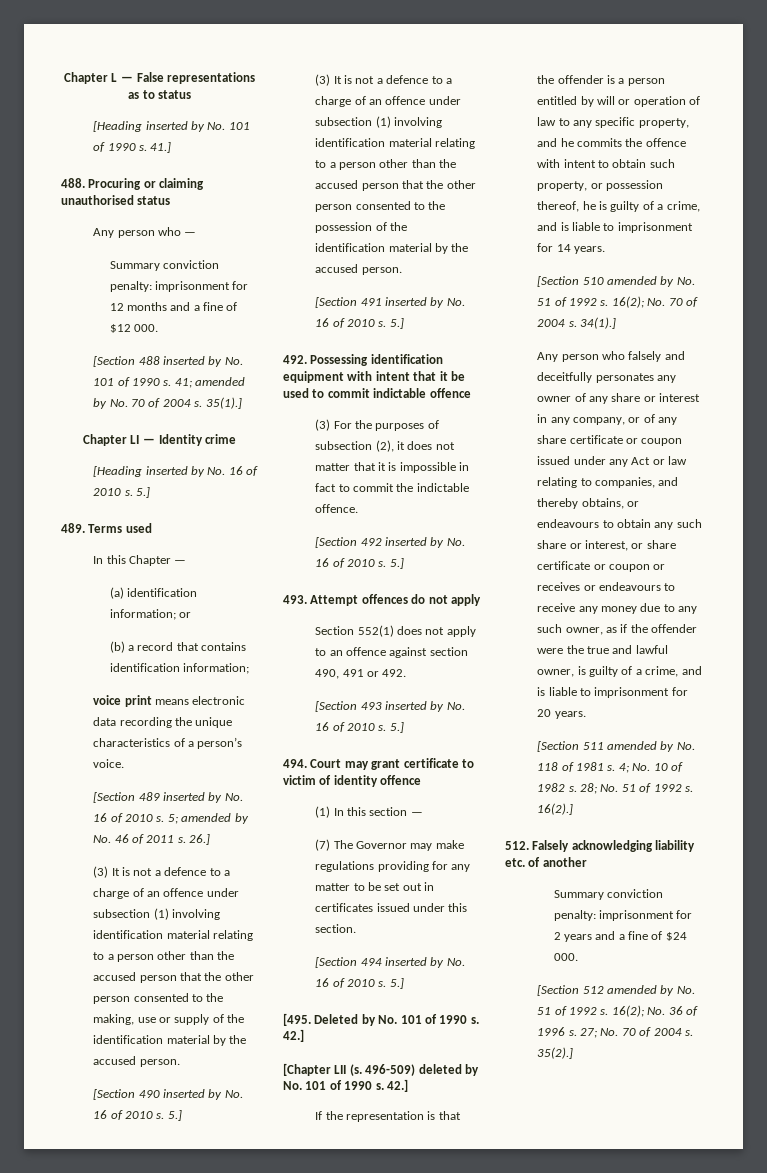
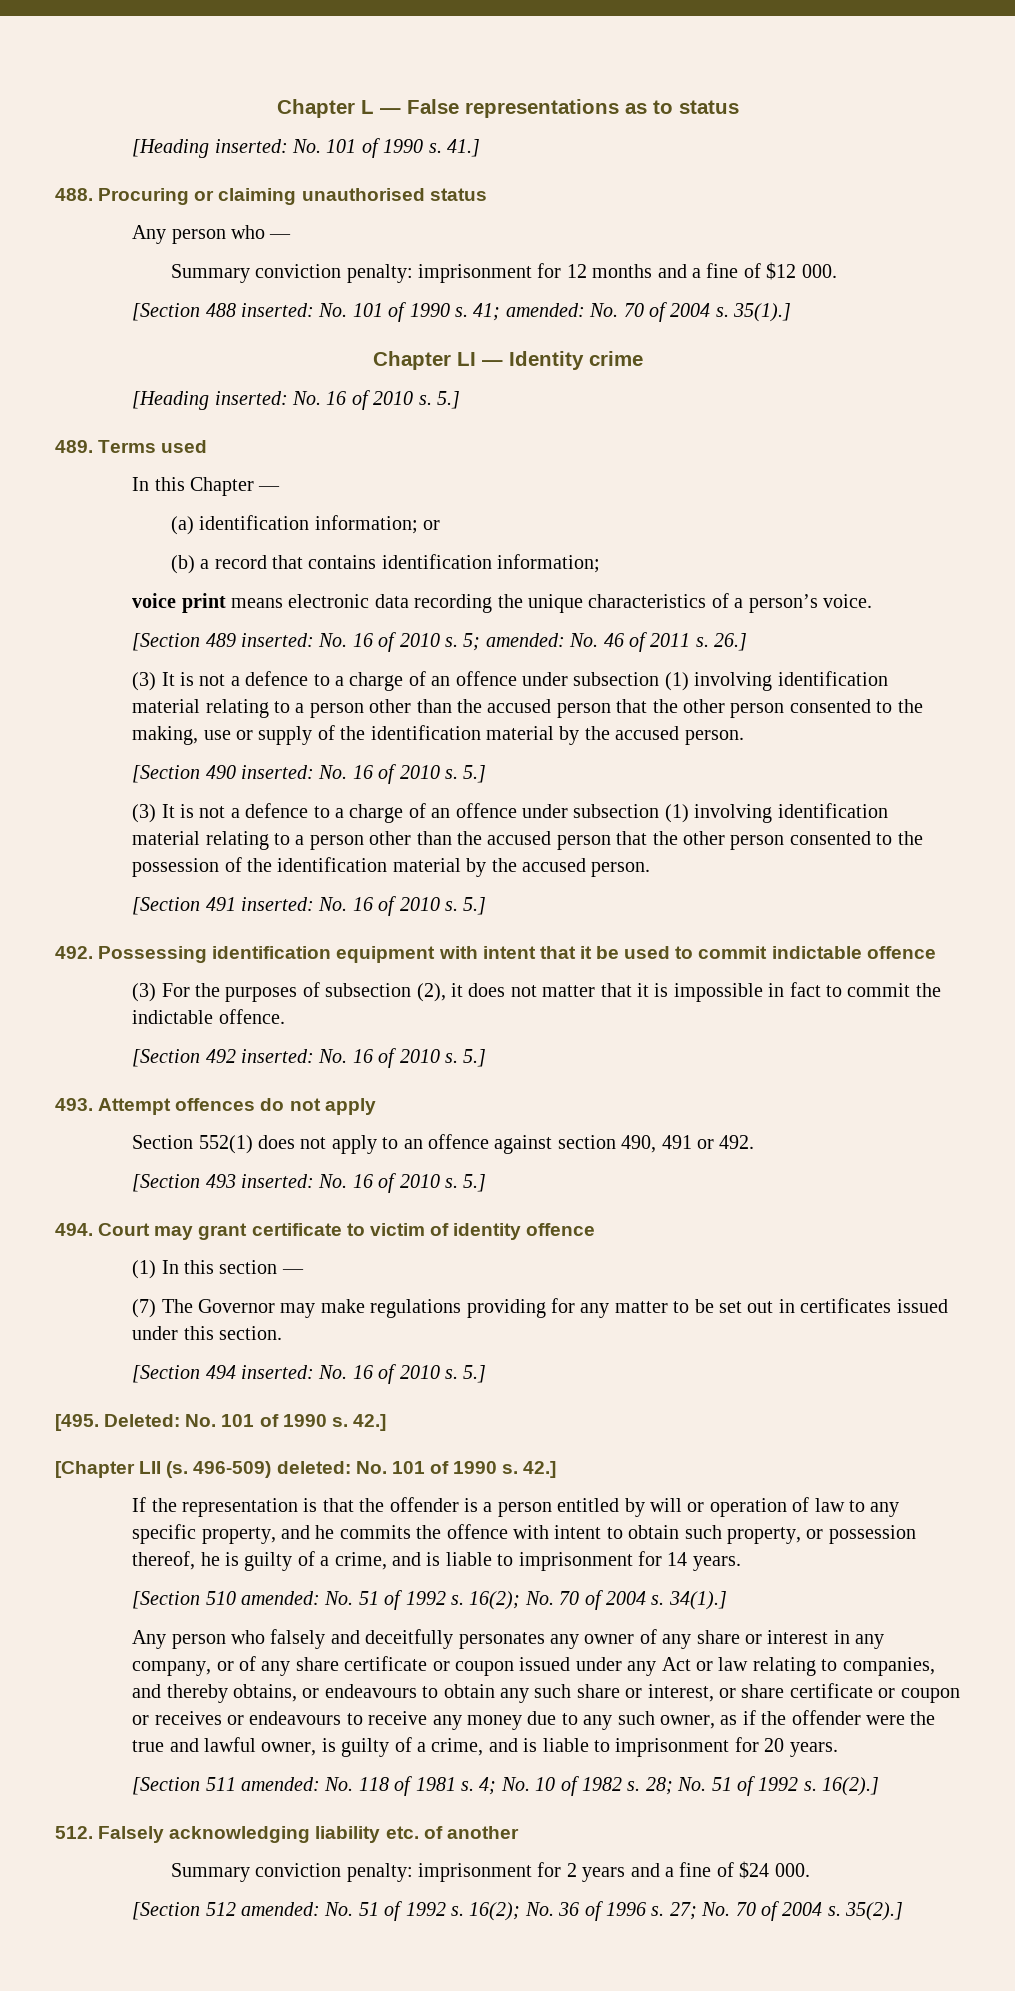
[145,121,206,132] inserted by -> [214,139,288,153] inserted:
[163,356,223,367] inserted by -> [240,303,314,317] inserted:
[195,377,246,386] [93,398,108,409] amended by -> [505,303,585,317] amended:
[145,466,206,477] inserted by -> [214,391,288,405] inserted:
[163,792,223,803] inserted by -> [240,633,314,647] inserted:
[181,813,249,824] amended by -> [485,633,565,647] amended:
[163,1089,223,1100] inserted by -> [240,765,314,779] inserted:
[385,297,445,308] inserted by -> [240,897,314,911] inserted:
[385,537,445,548] inserted by -> [240,1049,314,1063] inserted:
[385,701,445,712] inserted by -> [240,1174,314,1188] inserted:
[385,957,445,968] inserted by -> [240,1365,314,1379] inserted:
[314,1014,376,1026] Deleted by -> [104,1414,181,1427] Deleted:
[418,1064,479,1076] deleted by -> [276,1461,351,1474] deleted:
[607,276,675,287] amended by -> [240,1591,320,1605] amended:
[607,741,675,752] amended by -> [240,1777,320,1791] amended:
[607,985,675,996] amended by -> [240,1902,320,1916] amended:

